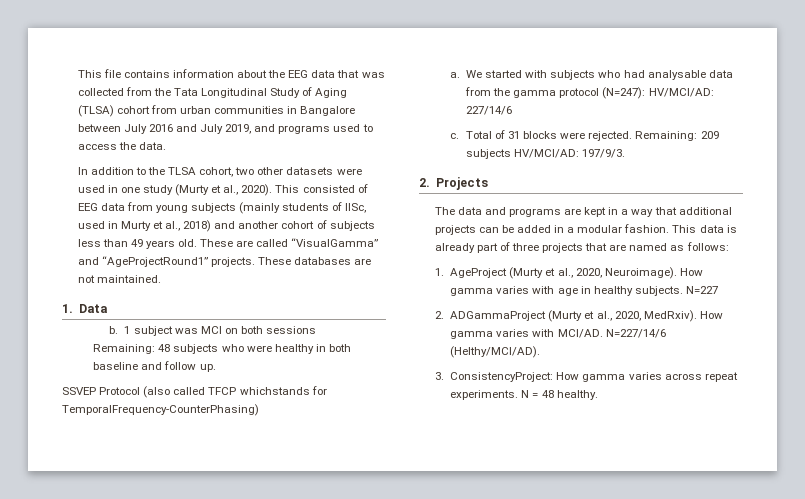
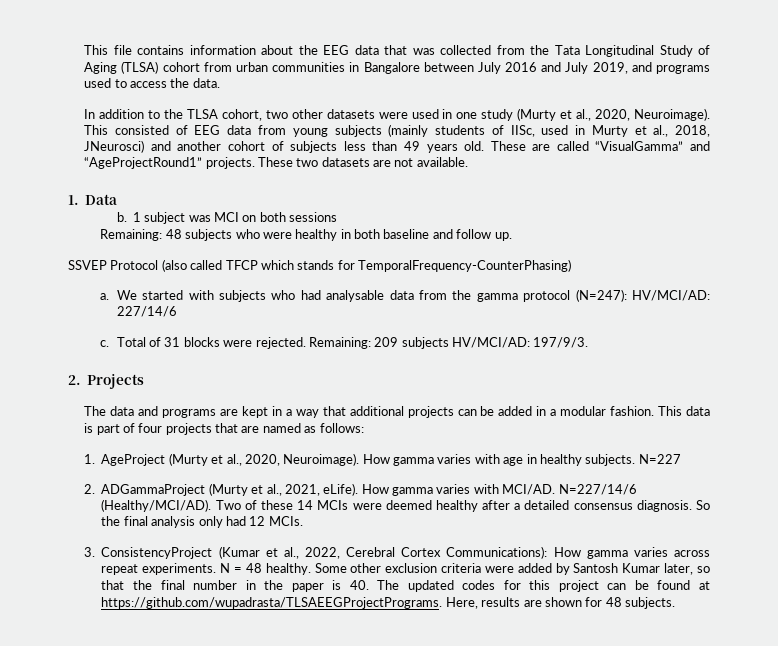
[241,184,273,196] 2020). -> [595,108,711,121] 2020, Neuroimage).
[183,220,212,232] 2018) -> [675,125,710,137] [84,140,145,153] 2018, JNeurosci)
[294,257,352,265] databases -> [296,157,370,167] two datasets
[96,275,161,283] maintained. -> [416,157,468,167] available.
[239,387,310,395] whichstands -> [260,260,335,270] which stands
[434,243,475,253] already -> (94, 428) none
[511,243,539,251] three -> [138,423,163,433] four
[614,310,697,322] 2020, MedRxiv). -> [284,483,359,496] 2021, eLife).
[450,346,541,358] [434,372,554,382] (Helthy/MCI/AD). // 3. ConsistencyProject: -> [101,499,710,512] [101,516,303,528] [84,546,548,559] (Healthy/MCI/AD). Two of these 14 MCIs were deemed healthy after a detailed consensus diagnosis. So the final analysis only had 12 MCIs. // 3. ConsistencyProject (Kumar et al., 2022, Cerebral Cortex Communications):
(598, 395) none -> [314,563,710,575] [101,580,711,592] [101,597,676,609] Some other exclusion criteria were added by Santosh Kumar later, so that the final number in the paper is 40. The updated codes for this project can be found at https://github.com/wupadrasta/TLSAEEGProjectPrograms. Here, results are shown for 48 subjects.

